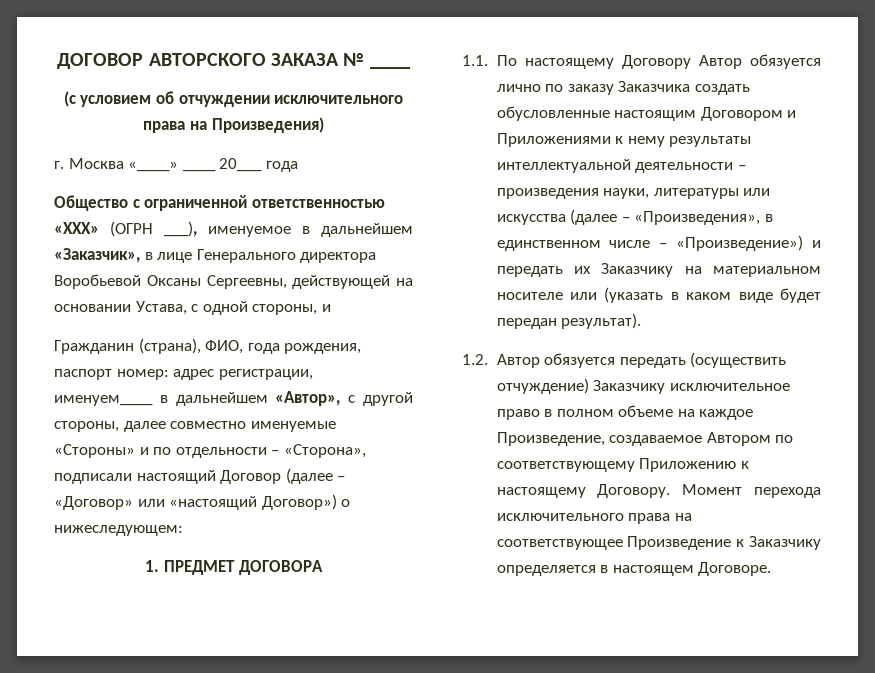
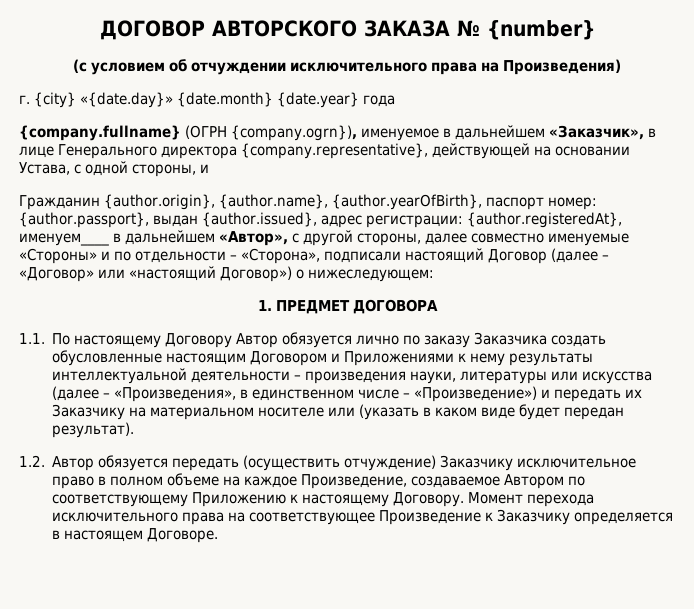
[369,66,410,69] ____ -> [486,20,595,40] {number}
[68,158,298,172] [54,195,385,211] [54,221,197,237] Москва «____» ____ 20___ года // Общество с ограниченной ответственностью «XXX» (ОГРН ___), -> [34,92,395,108] [19,125,357,141] {city} «{date.day}» {date.month} {date.year} года // {company.fullname} (ОГРН {company.ogrn}),
[54,274,287,289] Воробьевой Оксаны Сергеевны, -> [241,143,428,159] {company.representative},
[138,338,362,354] [54,369,313,380] (страна), ФИО, года рождения, паспорт номер: адрес регистрации, -> [104,194,597,210] [19,212,622,228] {author.origin}, {author.name}, {author.yearOfBirth}, паспорт номер: {author.passport}, выдан {author.issued}, адрес регистрации: {author.registeredAt},

